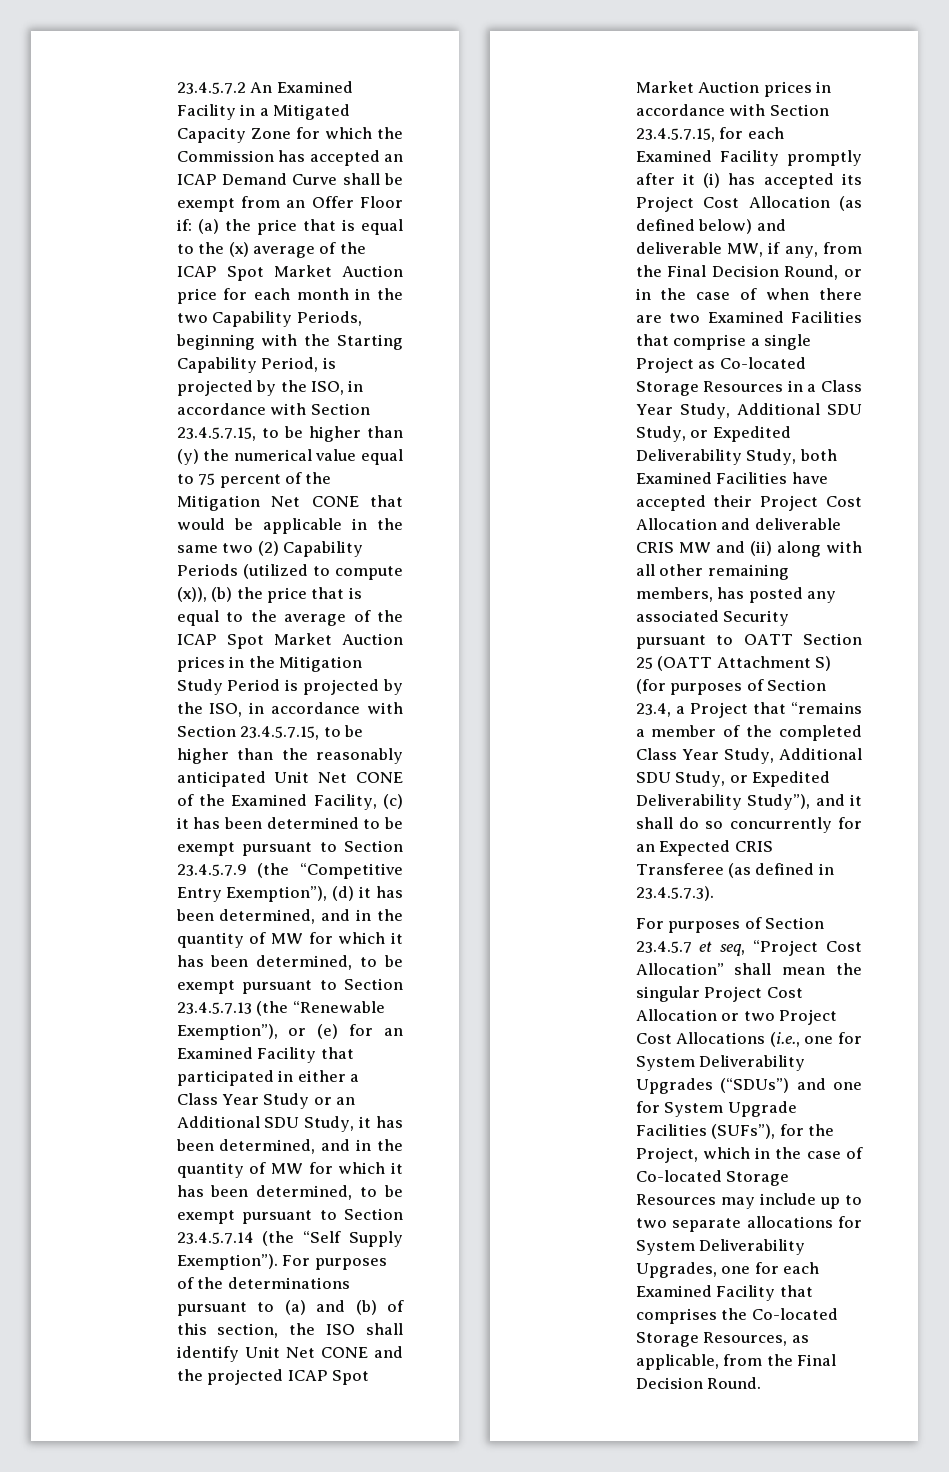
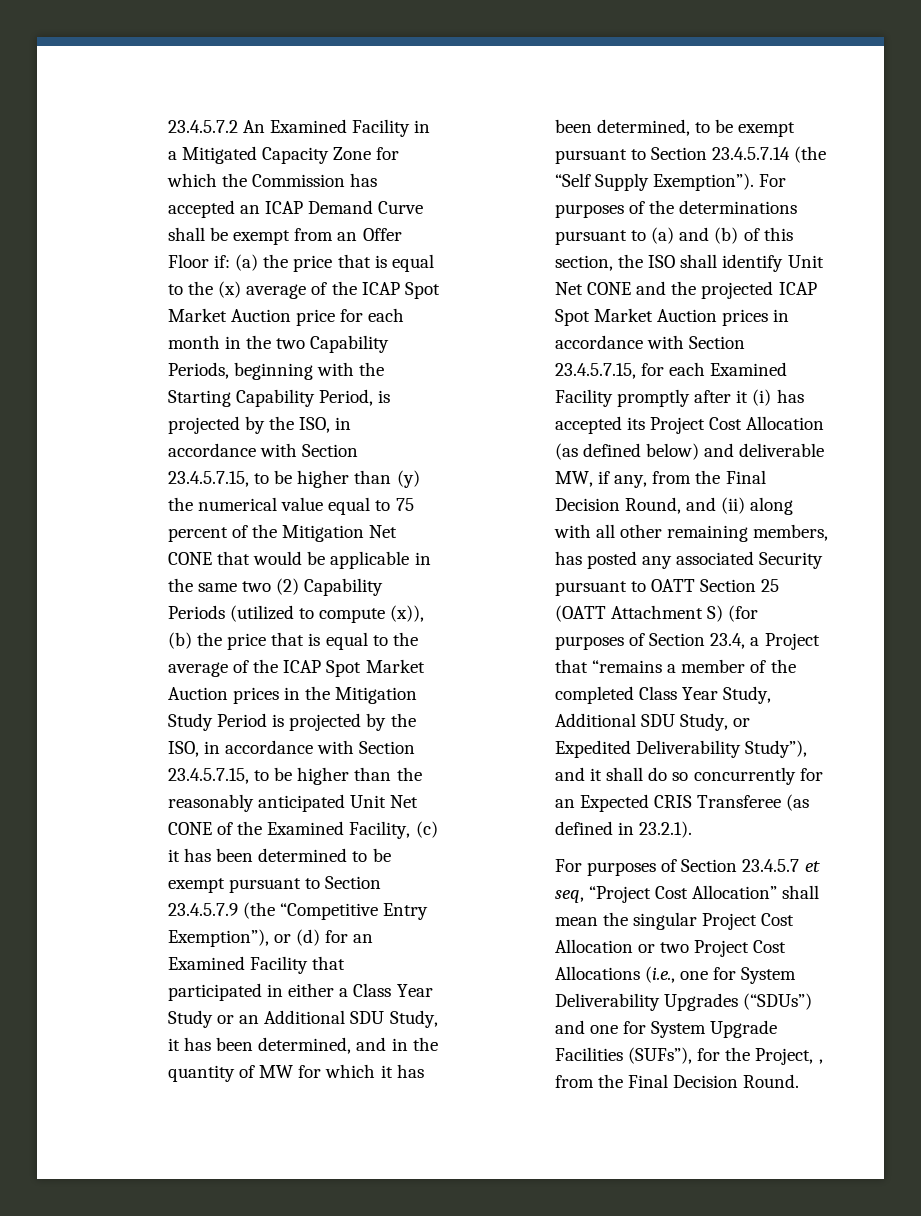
[332,886,403,901] [175,909,403,924] [176,932,403,948] [176,955,403,970] [176,978,403,994] [176,1001,385,1016] [176,1024,339,1040] (d) it has been determined, and in the quantity of MW for which it has been determined, to be exempt pursuant to Section 23.4.5.7.13 (the “Renewable Exemption”), or (e) -> [274,929,321,946] or (d)
[844,269,862,277] [635,288,862,300] [635,311,862,323] [635,334,811,350] [635,357,806,373] [635,380,862,396] [635,403,862,419] [635,426,791,442] [635,449,837,465] [635,472,828,484] [635,495,862,511] [635,518,841,530] [635,542,711,553] or in the case of when there are two Examined Facilities that comprise a single Project as Co-located Storage Resources in a Class Year Study, Additional SDU Study, or Expedited Deliverability Study, both Examined Facilities have accepted their Project Cost Allocation and deliverable CRIS MW -> (682, 505) none
[635,886,714,901] 23.4.5.7.3). -> [639,821,693,838] 23.2.1).
[702,1147,863,1159] [635,1170,790,1186] [635,1193,862,1209] [635,1216,862,1232] [635,1239,806,1255] [635,1262,819,1278] [635,1285,813,1301] [635,1308,838,1324] [635,1332,809,1347] [635,1354,719,1370] which in the case of Co-located Storage Resources may include up to two separate allocations for System Deliverability Upgrades, one for each Examined Facility that comprises the Co-located Storage Resources, as applicable, -> [818,1059,823,1064] ,

